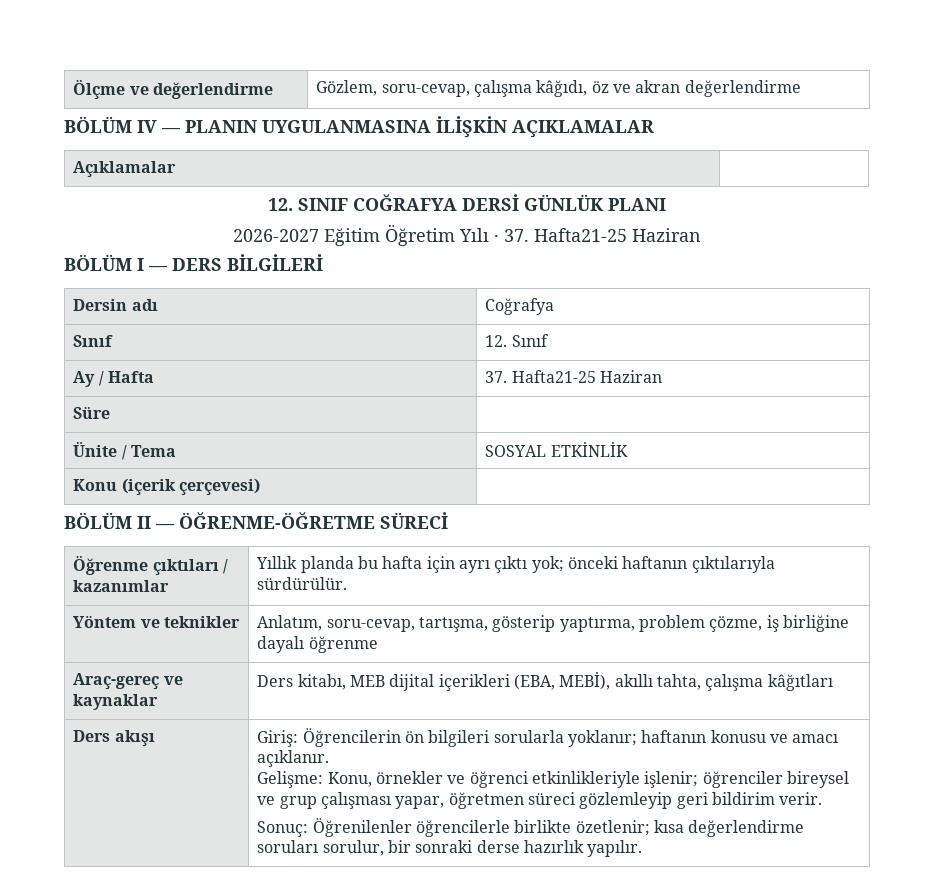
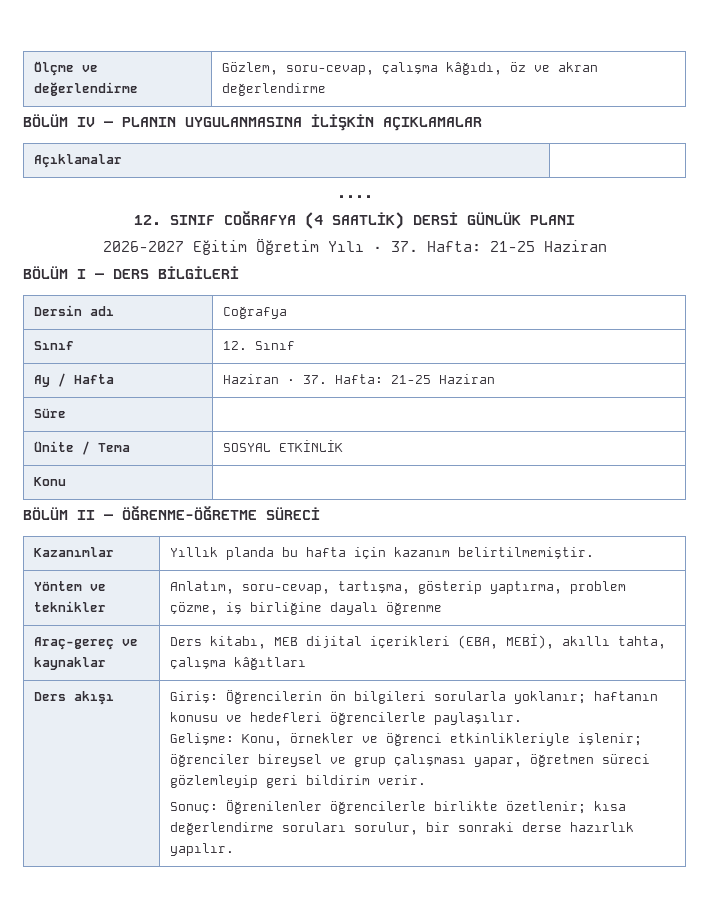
(177, 169) none -> [336,195,373,198] // ....
(457, 202) none -> [305,212,404,229] (4 SAATLİK)
[534,228,627,242] Hafta21-25 -> [426,241,535,252] Hafta: 21-25
[485,370,596,383] 37. Hafta21-25 -> [222,374,431,384] Haziran · 37. Hafta: 21-25
[121,478,261,496] (içerik çerçevesi) -> (66, 481) none
[73,555,229,576] [73,580,170,592] Öğrenme çıktıları / kazanımlar -> [33,547,114,557] Kazanımlar
[458,556,775,573] [257,577,348,590] ayrı çıktı yok; önceki haftanın çıktılarıyla sürdürülür. -> [393,547,594,559] kazanım belirtilmemiştir.
[792,734,839,743] [257,750,330,767] amacı açıklanır. -> [249,712,522,725] hedefleri öğrencilerle paylaşılır.

